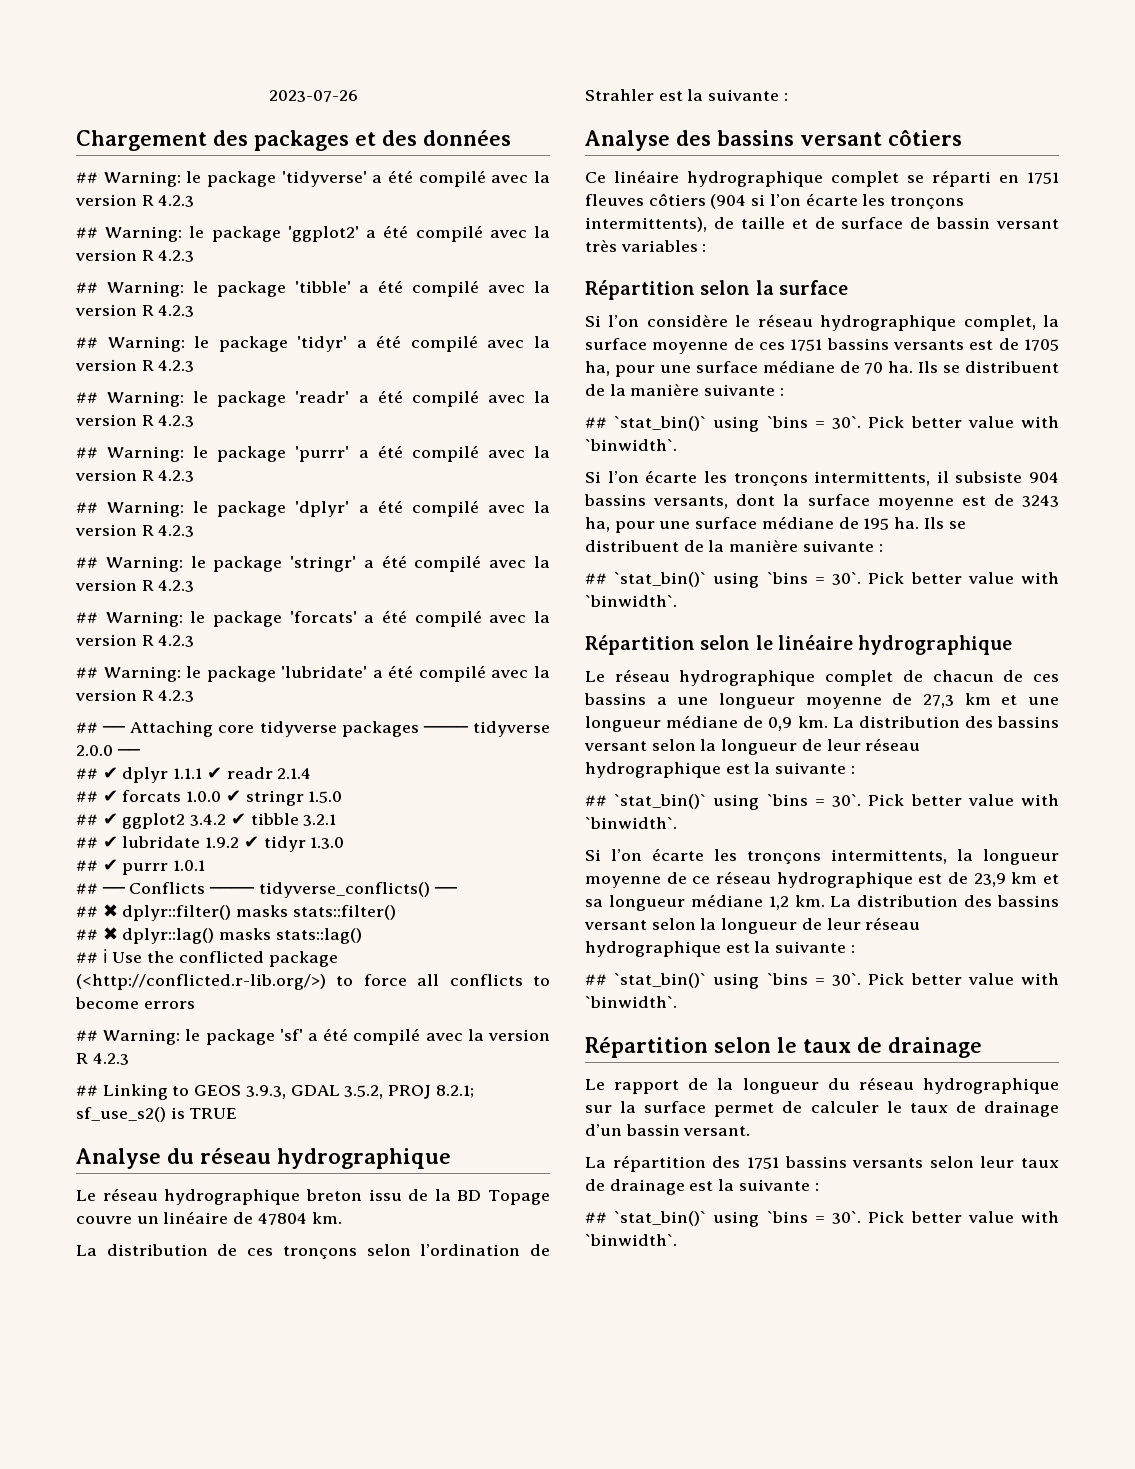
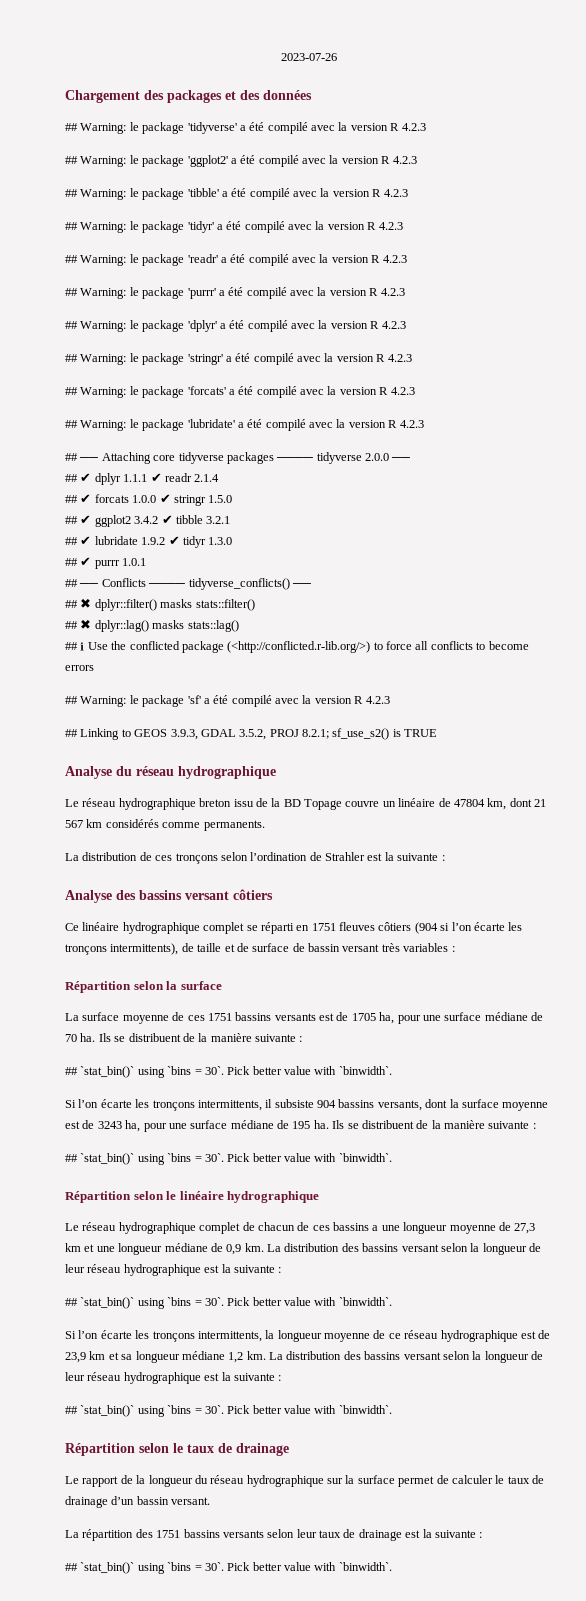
[311,1212,342,1224] km. -> [487,798,546,810] [65,819,265,831] km, dont 21 567 km considérés comme permanents.
[585,314,1059,331] Si l’on considère le réseau hydrographique complet, la -> [65,1013,79,1021] La

